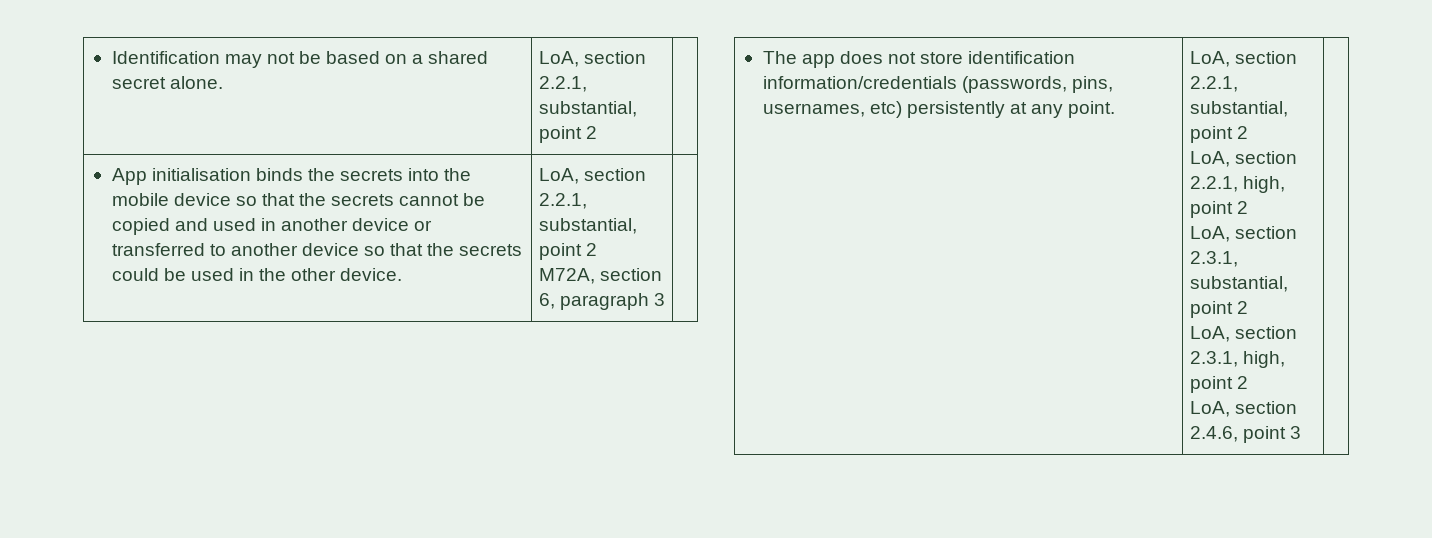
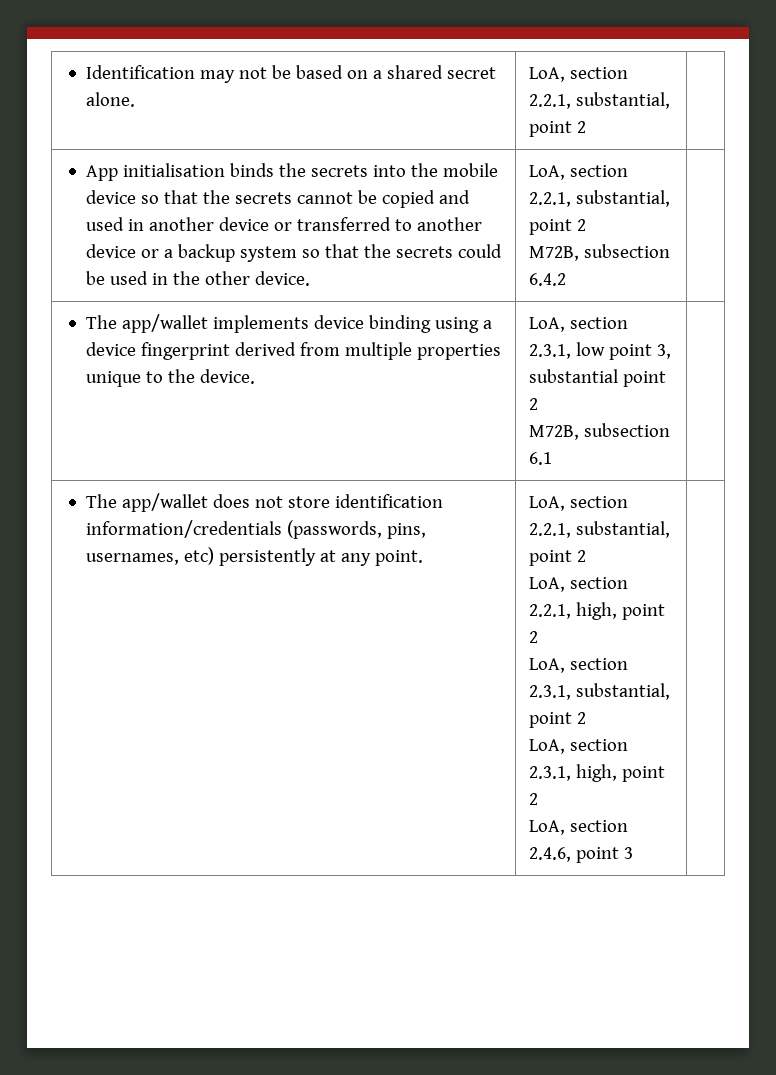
(359, 249) none -> [140,244,297,262] or a backup system
[538,268,662,284] [538,293,665,310] [762,51,835,68] M72A, section 6, paragraph 3 | // The app -> [529,244,671,261] [529,273,567,286] [85,314,492,333] [85,342,501,360] [85,369,255,387] [529,317,629,332] [529,342,672,360] [529,369,667,387] [529,398,539,410] [529,423,671,440] [529,452,553,465] [85,493,208,512] M72B, subsection 6.4.2 | // The app/wallet implements device binding using a device fingerprint derived from multiple properties unique to the device. | LoA, section 2.3.1, low point 3, substantial point 2 // M72B, subsection 6.1 | // The app/wallet

